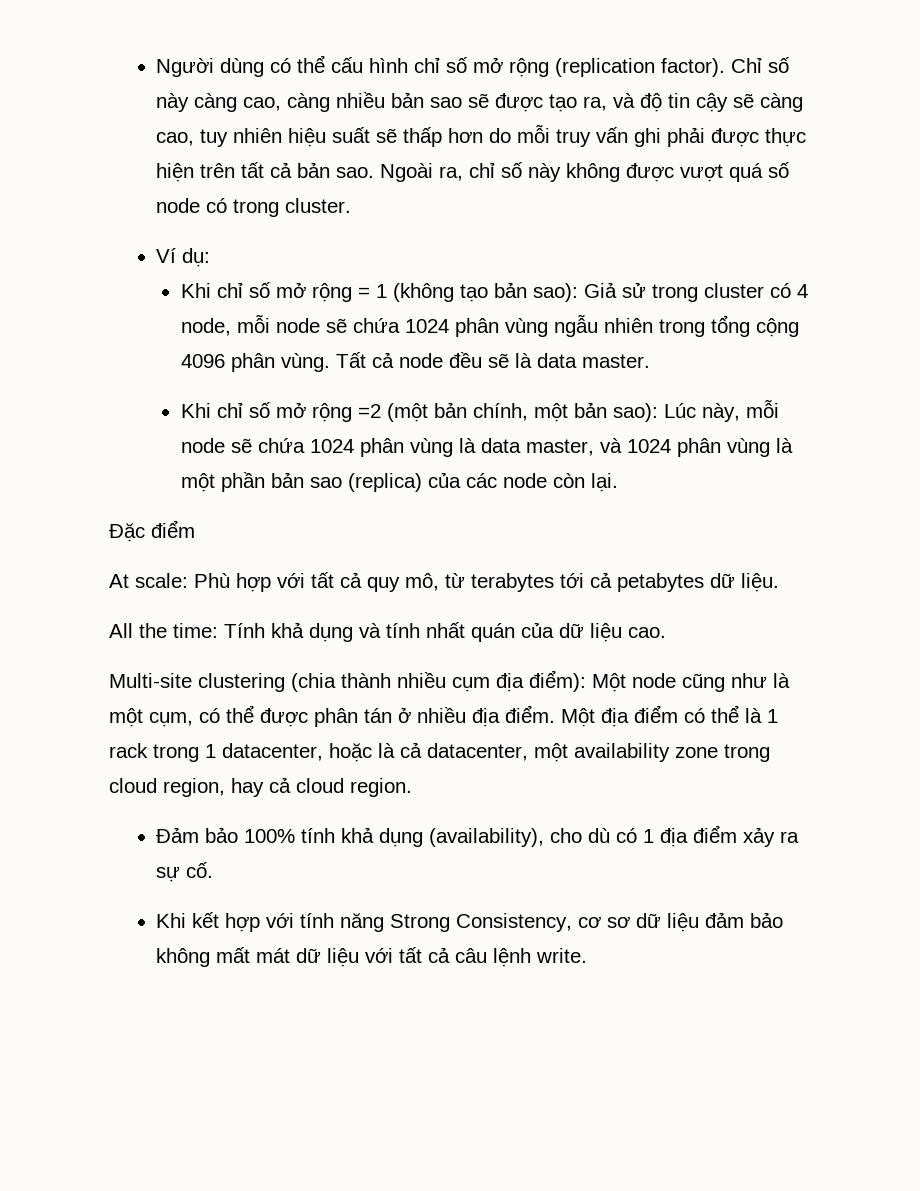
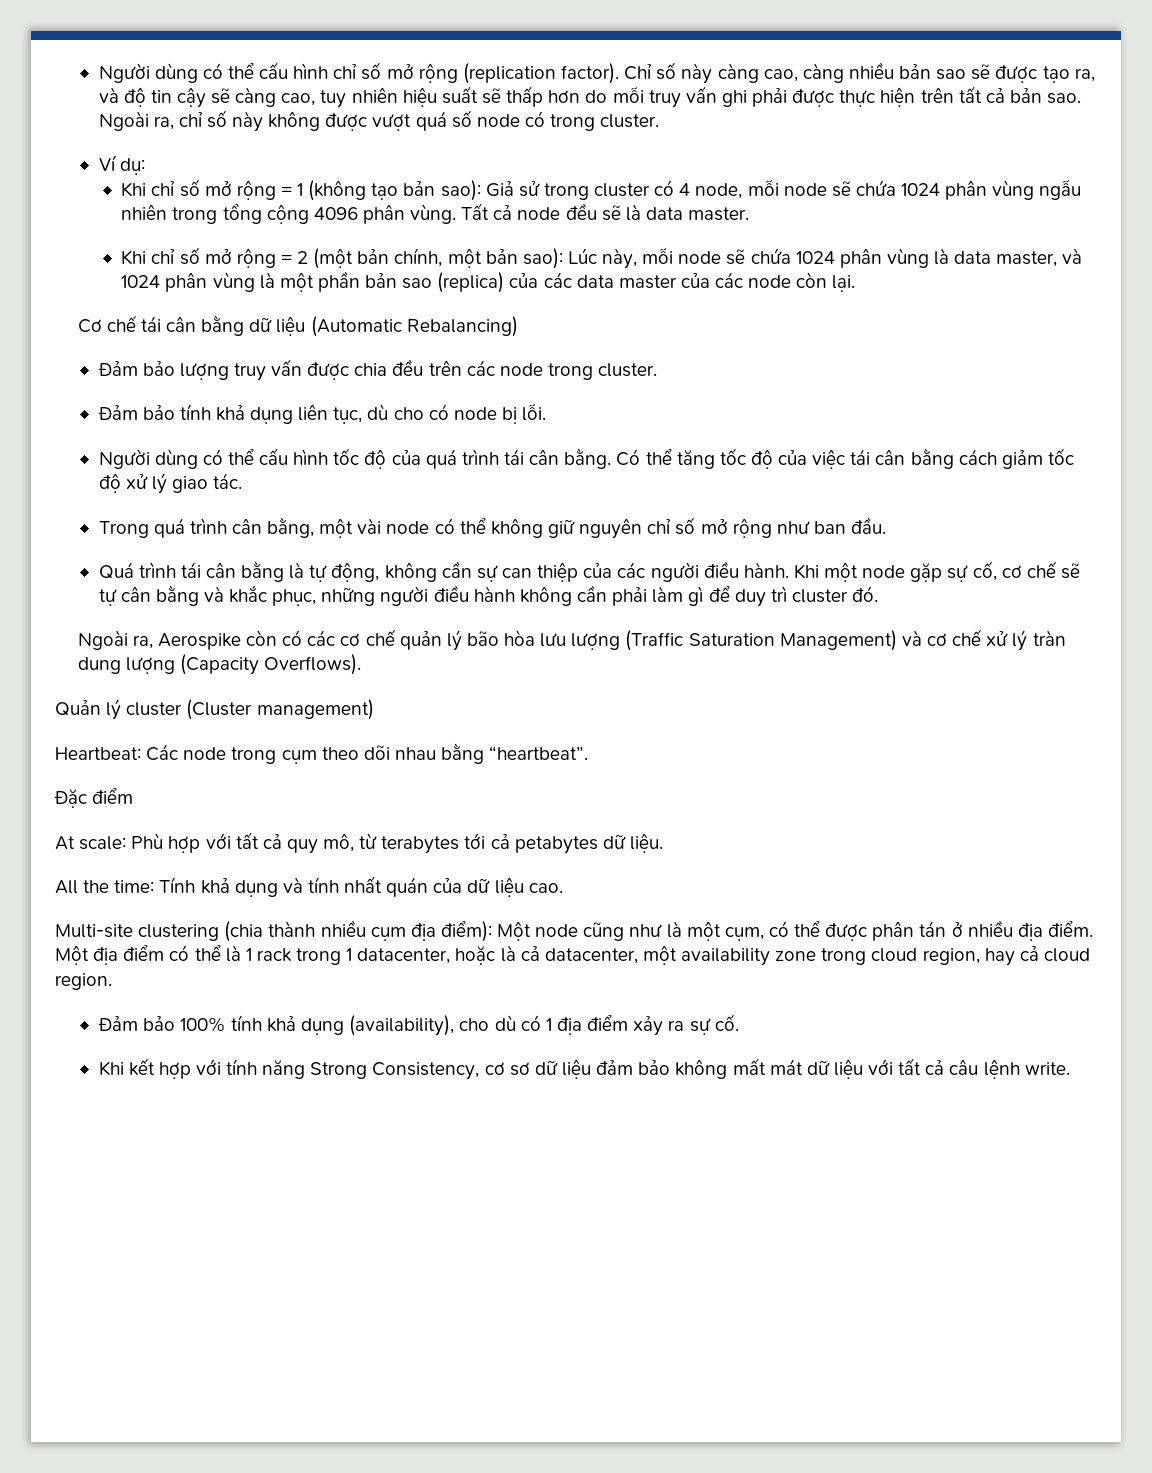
[357,404,381,418] =2 -> [280,251,309,264] = 2
(497, 480) none -> [576,272,744,289] data master của các
(618, 482) none -> [77,315,518,337] [97,359,658,381] [97,404,547,424] [98,448,1074,469] [98,473,243,494] [98,517,887,539] [98,561,1080,582] [98,585,879,607] [77,629,1066,651] [77,654,362,675] [55,699,374,720] [55,743,589,764] // Cơ chế tái cân bằng dữ liệu (Automatic Rebalancing) // Đảm bảo lượng truy vấn được chia đều trên các node trong cluster. // Đảm bảo tính khả dụng liên tục, dù cho có node bị lỗi. // Người dùng có thể cấu hình tốc độ của quá trình tái cân bằng. Có thể tăng tốc độ của việc tái cân bằng cách giảm tốc độ xử lý giao tác. // Trong quá trình cân bằng, một vài node có thể không giữ nguyên chỉ số mở rộng như ban đầu. // Quá trình tái cân bằng là tự động, không cần sự can thiệp của các người điều hành. Khi một node gặp sự cố, cơ chế sẽ tự cân bằng và khắc phục, những người điều hành không cần phải làm gì để duy trì cluster đó. // Ngoài ra, Aerospike còn có các cơ chế quản lý bão hòa lưu lượng (Traffic Saturation Management) và cơ chế xử lý tràn dung lượng (Capacity Overflows). // Quản lý cluster (Cluster management) // Heartbeat: Các node trong cụm theo dõi nhau bằng “heartbeat”.

